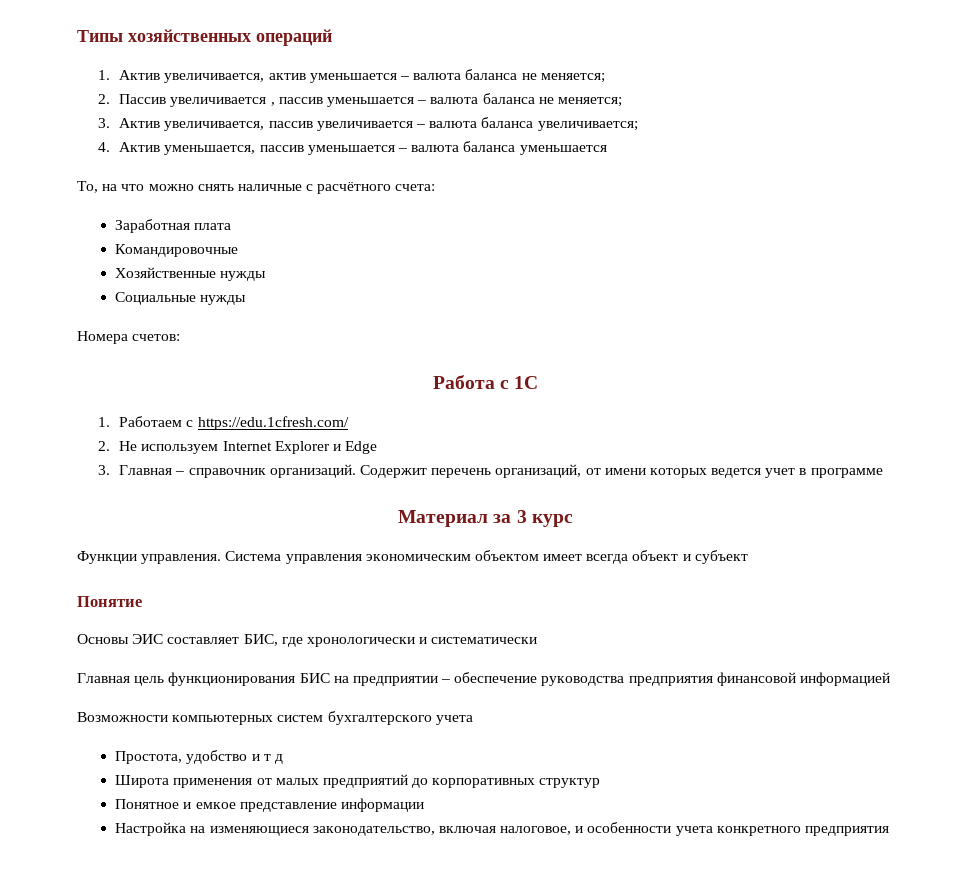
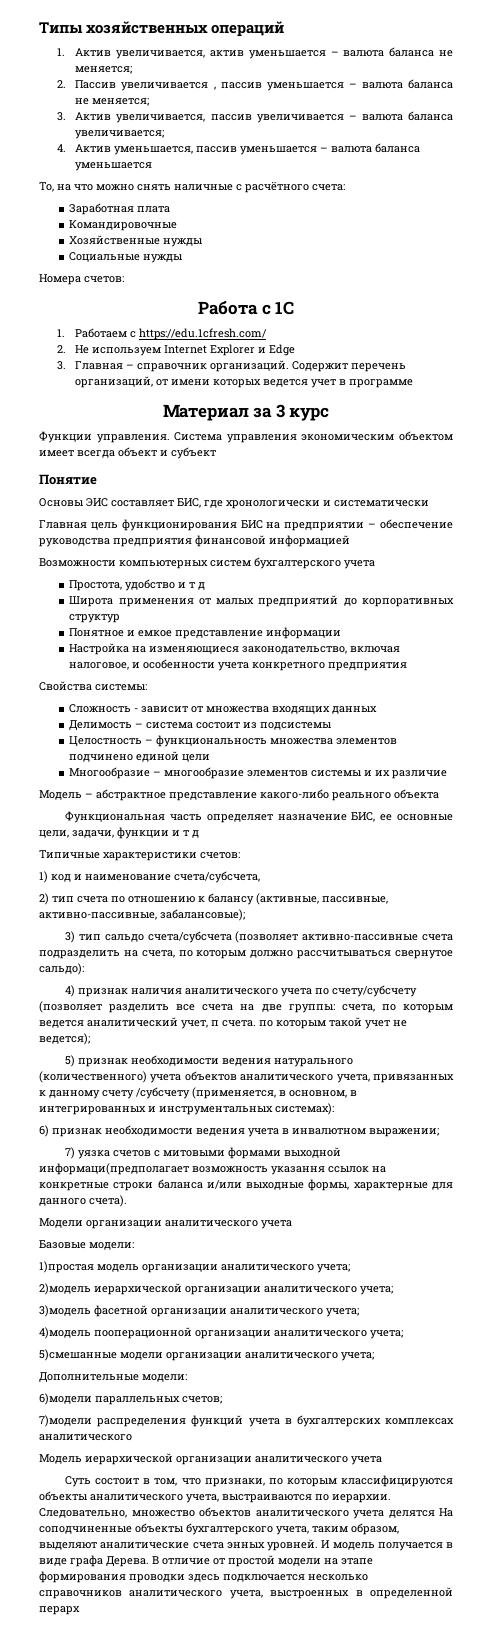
(890, 831) none -> [39,681,147,691] [69,704,378,714] [69,720,332,730] [69,735,398,747] [69,751,211,762] [69,767,448,779] [39,789,439,801] [65,811,453,823] [39,827,199,839] [39,850,240,861] [39,871,260,883] [39,893,388,905] [39,909,245,921] [65,931,453,943] [39,950,453,959] [39,963,84,975] [65,985,418,997] [39,1001,453,1013] [39,1017,407,1029] [39,1033,90,1045] [65,1055,354,1067] [39,1071,454,1083] [39,1087,357,1099] [39,1103,334,1115] [39,1125,439,1137] [65,1147,342,1159] [39,1163,386,1175] [39,1179,453,1191] [39,1195,127,1207] [39,1218,292,1229] [39,1240,134,1250] [39,1261,350,1273] [39,1283,393,1295] [39,1305,359,1317] [39,1327,403,1339] [39,1349,374,1361] [39,1372,187,1382] [39,1393,222,1405] [39,1415,454,1427] [39,1434,132,1441] [39,1453,382,1465] [65,1475,453,1487] [39,1491,391,1503] [39,1507,453,1519] [39,1523,399,1535] [39,1539,453,1551] [39,1555,373,1567] [39,1571,368,1583] [39,1587,453,1599] [39,1606,80,1615] // Свойства системы: // Сложность - зависит от множества входящих данных // Делимость – система состоит из подсистемы // Целостность – функциональность множества элементов подчинено единой цели // Многообразие – многообразие элементов системы и их различие // Модель – абстрактное представление какого-либо реального объекта // Функциональная часть определяет назначение БИС, ее основные цели, задачи, функции и т д // Типичные характеристики счетов: // 1) код и наименование счета/субсчета, // 2) тип счета по отношению к балансу (активные, пассивные, активно-пассивные, забалансовые); // 3) тип сальдо счета/субсчета (позволяет активно-пассивные счета подразделить на счета, по которым должно рассчитываться свернутое сальдо): // 4) признак наличия аналитического учета по счету/субсчету (позволяет разделить все счета на две группы: счета, по которым ведется аналитический учет, п счета. по которым такой учет не ведется); // 5) признак необходимости ведения натурального (количественного) учета объектов аналитического учета, привязанных к данному счету /субсчету (применяется, в основном, в интегрированных и инструментальных системах): // 6) признак необходимости ведения учета в инвалютном выражении; // 7) уязка счетов с митовыми формами выходной информаци(предполагает возможность указання ссылок на конкретные строки баланса и/или выходные формы, характерные для данного счета). // Модели организации аналитического учета // Базовые модели: // 1)простая модель организации аналитического учета; // 2)модель иерархической организации аналитического учета; // 3)модель фасетной организации аналитического учета; // 4)модель пооперационной организации аналитического учета; // 5)смешанные модели организации аналитического учета; // Дополнительные модели: // 6)модели параллельных счетов; // 7)модели распределения функций учета в бухгалтерских комплексах аналитического // Модель иерархической организации аналитического учета // Суть состоит в том, что признаки, по которым классифицируются объекты аналитического учета, выстраиваются по иерархии. Следовательно, множество объектов аналитического учета делятся На соподчиненные объекты бухгалтерского учета, таким образом, выделяют аналитические счета энных уровней. И модель получается в виде графа Дерева. В отличие от простой модели на этапе формирования проводки здесь подключается несколько справочников аналитического учета, выстроенных в определенной перарх

